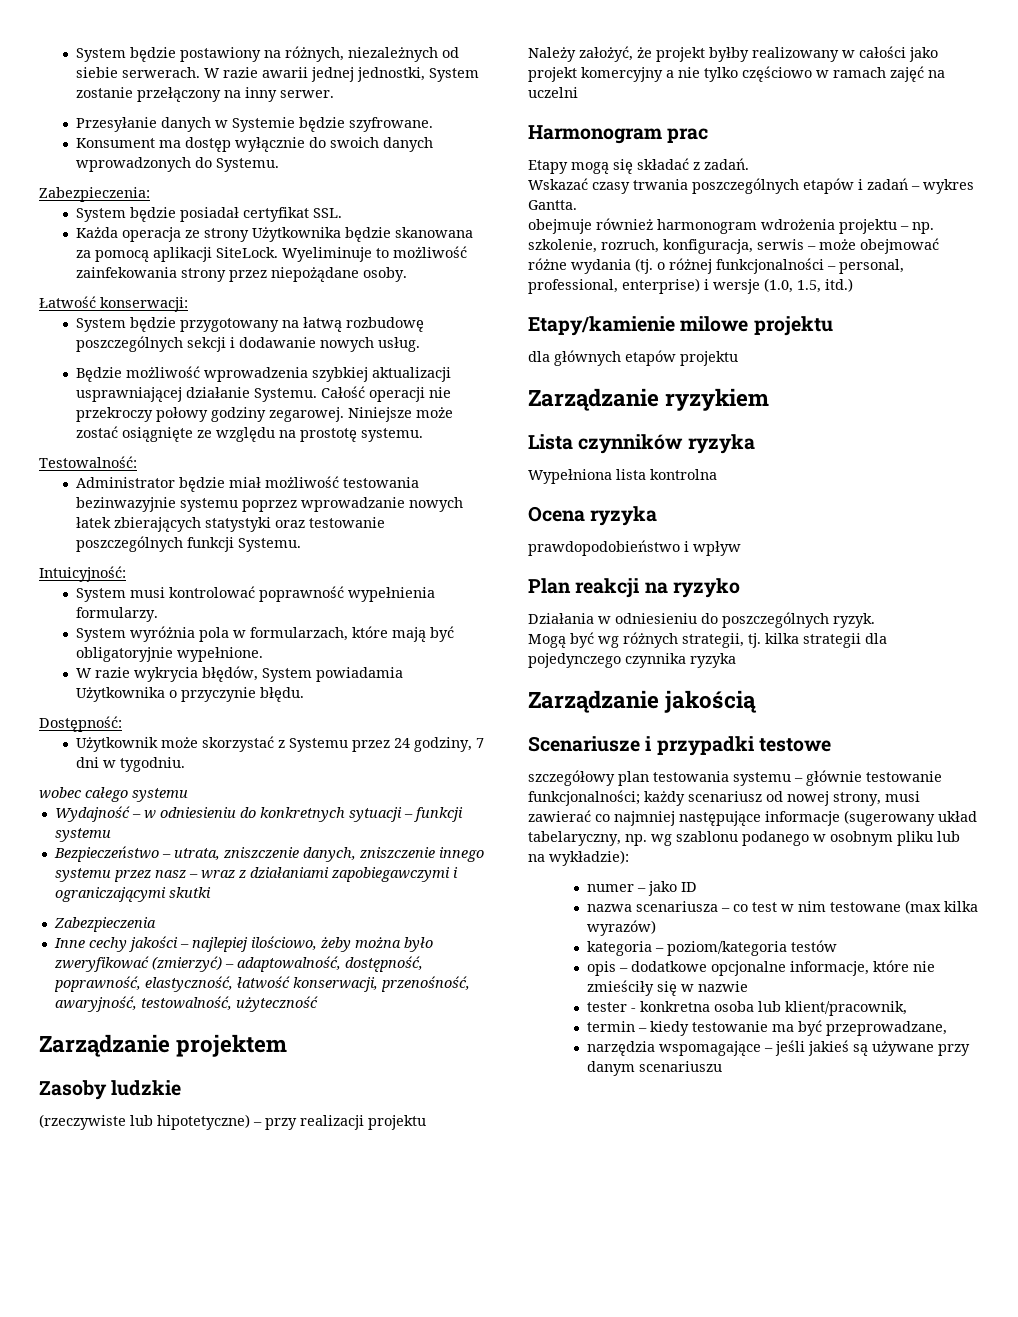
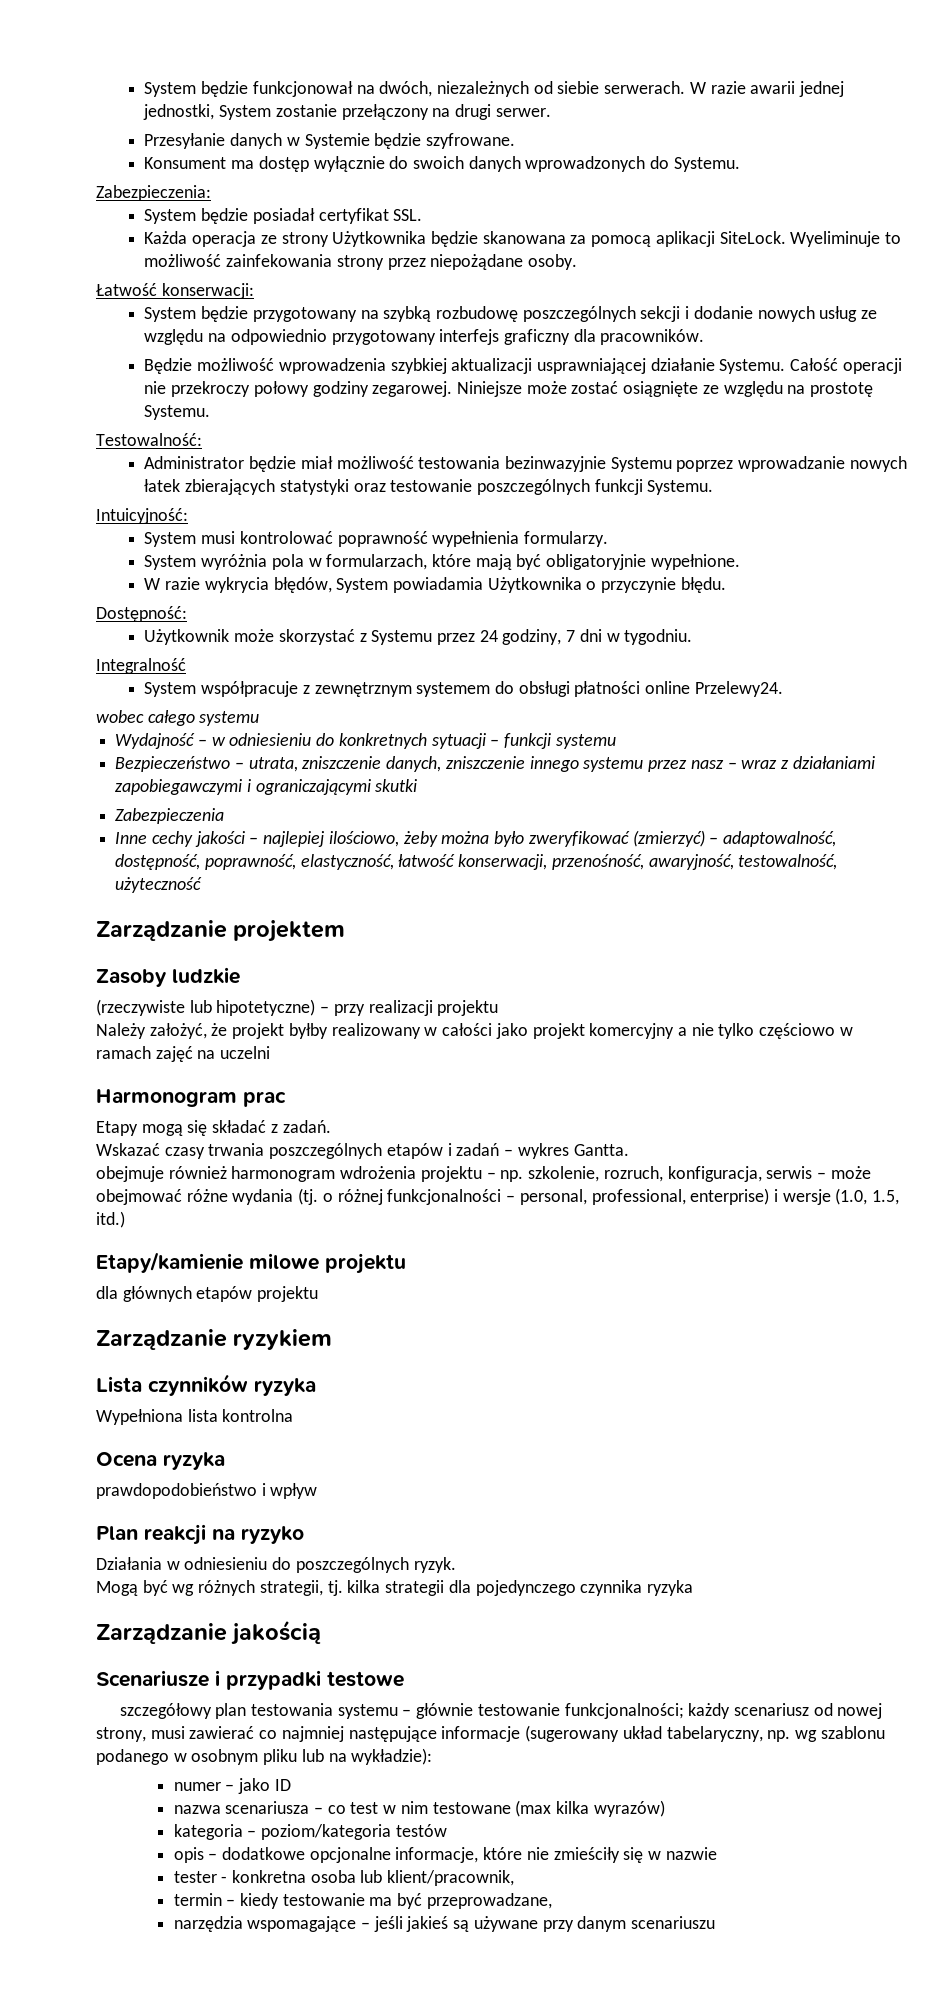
[76,46,345,62] System będzie postawiony na różnych, -> [144,81,433,97] System będzie funkcjonował na dwóch,
[245,87,278,102] inny -> [455,104,492,120] drugi
[303,317,343,332] łatwą -> [383,306,432,322] szybką
[239,337,421,352] dodawanie nowych usług. -> [693,306,878,322] [144,329,705,345] dodanie nowych usług ze względu na odpowiednio przygotowany interfejs graficzny dla pracowników.
[361,428,424,442] systemu. -> [144,405,211,420] Systemu.
[180,498,239,512] systemu -> [610,457,672,472] Systemu
(186, 764) none -> [96,658,186,674] [144,681,783,697] // Integralność // System współpracuje z zewnętrznym systemem do obsługi płatności online Przelewy24.

